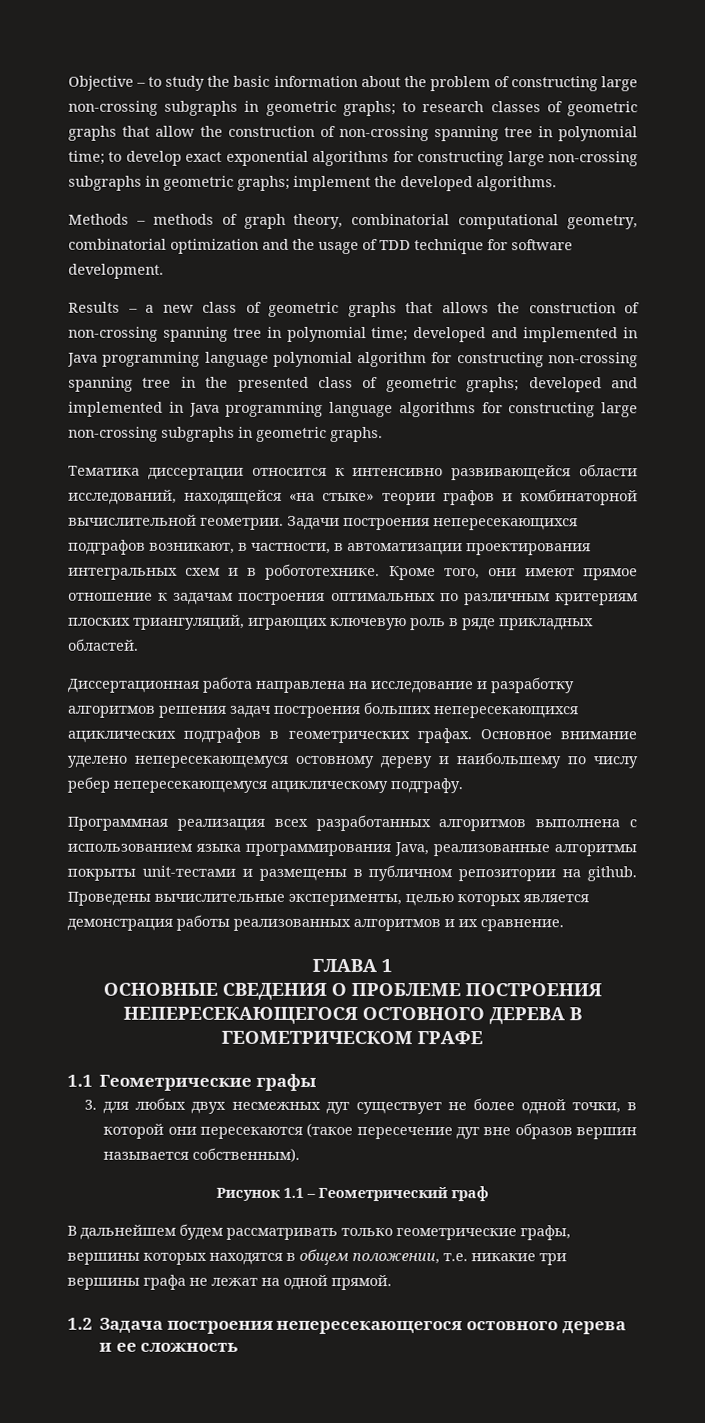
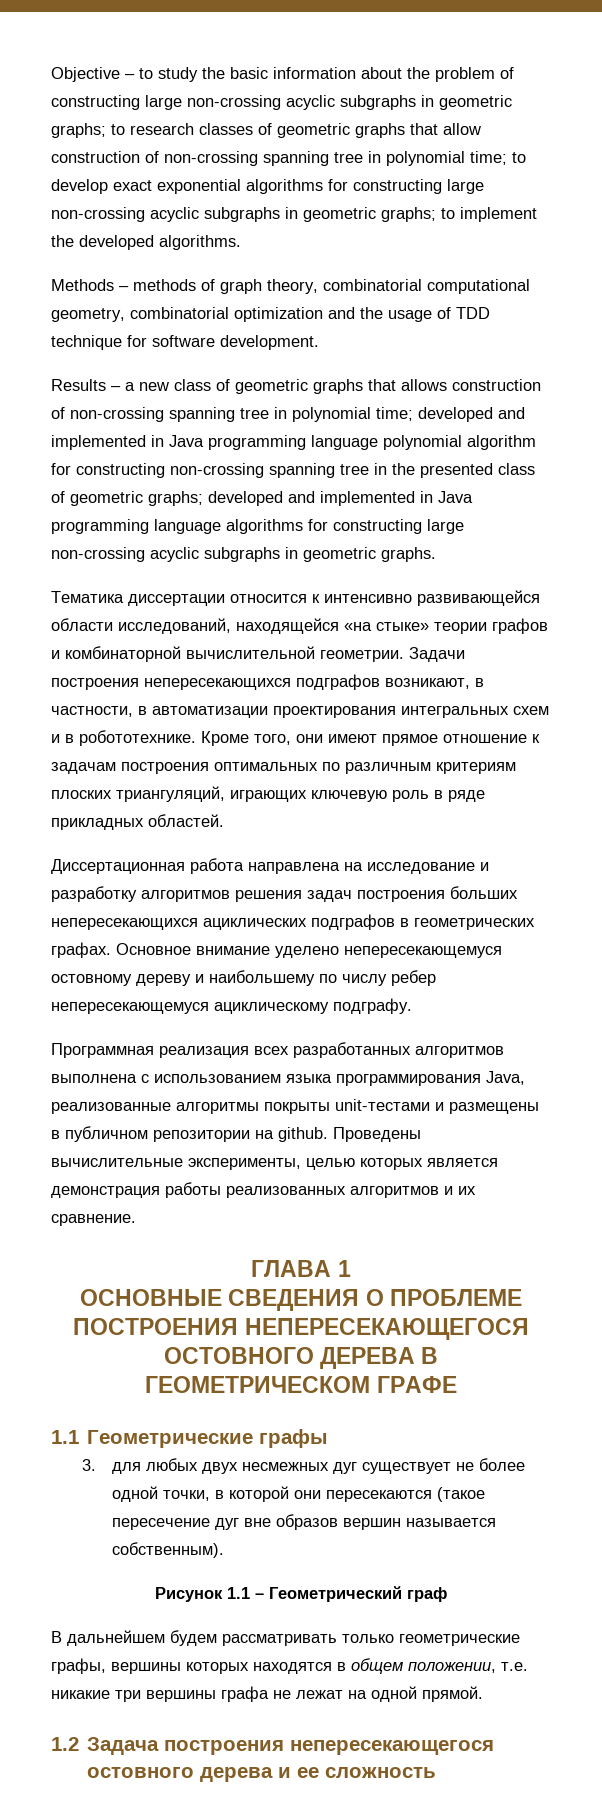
(158, 108) none -> [286,95,335,110] acyclic
[200,125,223,137] the -> (481, 129) none
[68,175,290,191] subgraphs in geometric graphs; -> [150,207,455,222] acyclic subgraphs in geometric graphs; to
[497,302,520,314] the -> (447, 385) none
(158, 434) none -> [150,547,199,562] acyclic

